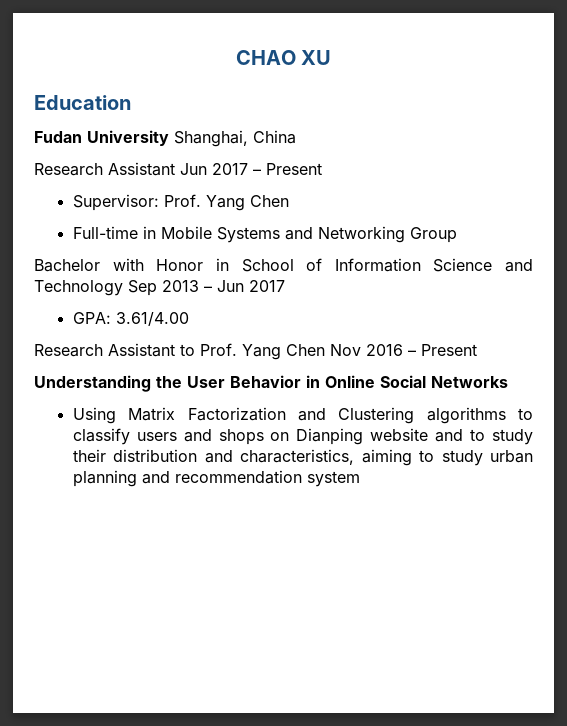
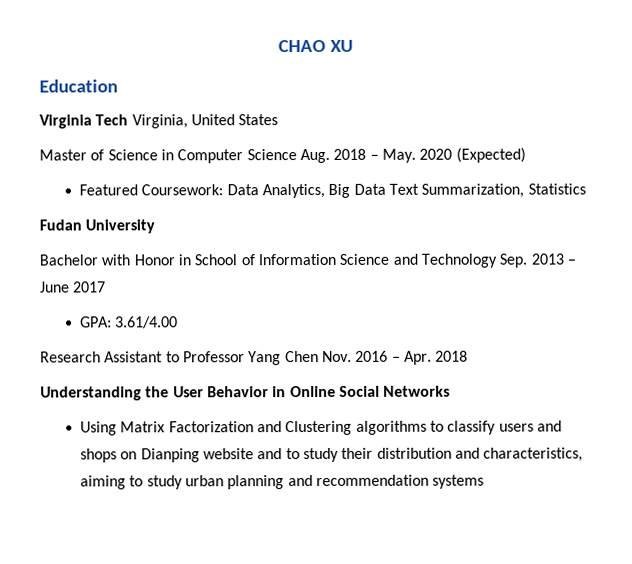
[34,130,296,147] [34,162,322,176] [72,194,289,211] [72,226,457,243] Fudan University Shanghai, China // Research Assistant Jun 2017 – Present // Supervisor: Prof. Yang Chen // Full-time in Mobile Systems and Networking Group -> [39,114,279,129] [39,147,526,164] [79,183,586,199] [39,219,156,234] Virginia Tech Virginia, United States // Master of Science in Computer Science Aug. 2018 – May. 2020 (Expected) // Featured Coursework: Data Analytics, Big Data Text Summarization, Statistics // Fudan University
[128,280,157,296] Sep -> [499,253,528,268] Sep.
[217,280,244,292] Jun -> [39,281,70,293] June
[200,343,361,360] Prof. Yang Chen Nov -> [182,350,352,366] Professor Yang Chen Nov.
[421,344,477,356] Present -> [403,350,469,365] Apr. 2018
[306,471,360,487] system -> [432,474,485,489] systems

